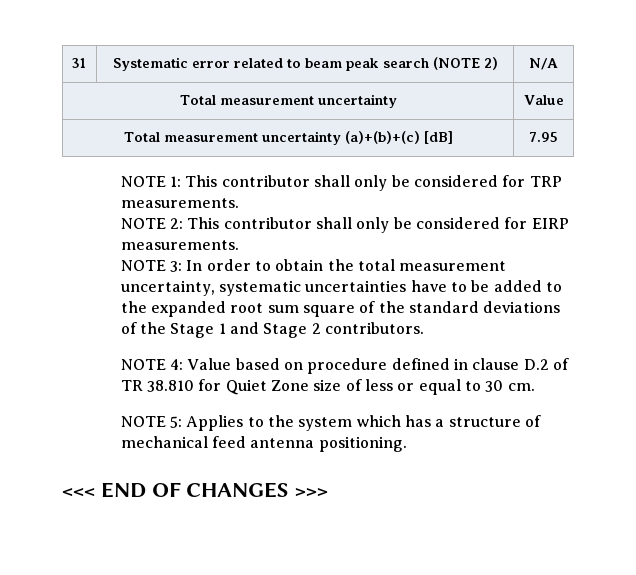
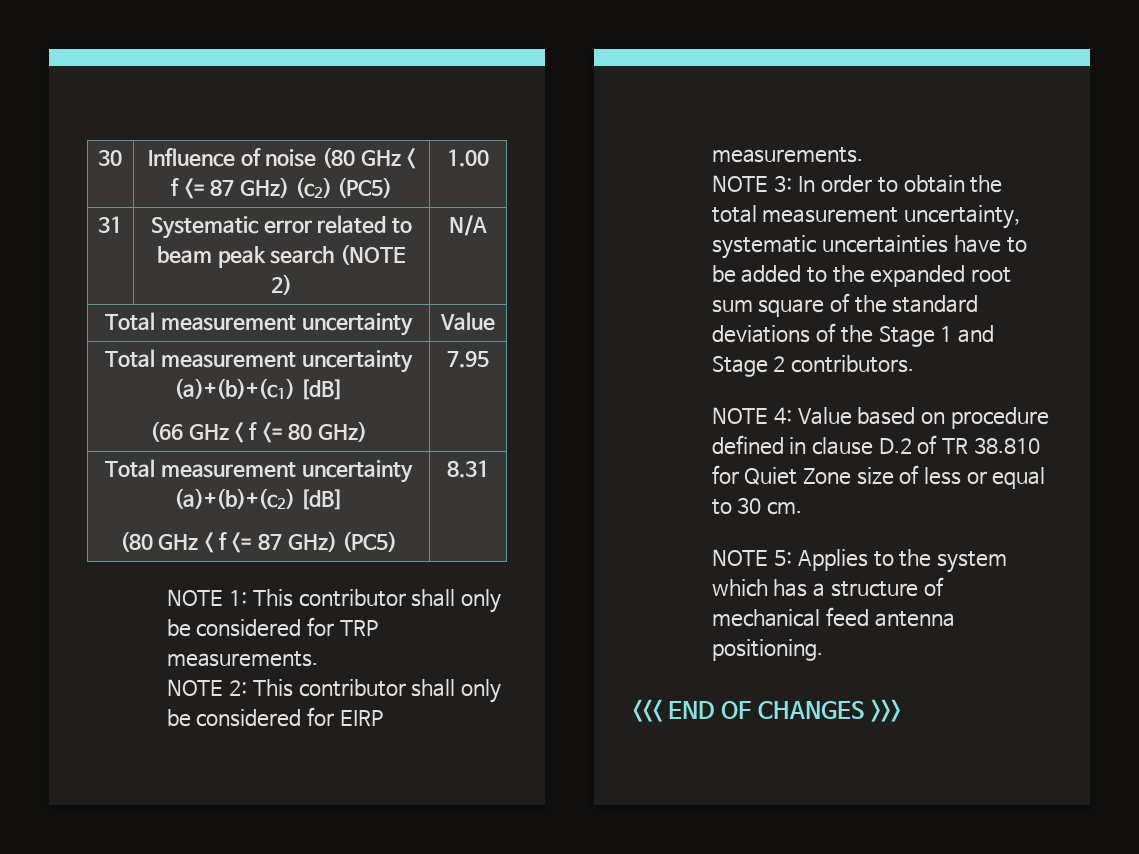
(71, 63) none -> [97,150,122,166] [147,147,417,169] [170,177,393,199] [447,149,489,167] 30 | Influence of noise (80 GHz < f <= 87 GHz) (c2) (PC5) | 1.00 //
[344,131,453,144] [529,132,558,142] (a)+(b)+(c) [dB] | 7.95 -> [173,378,344,400] [149,421,368,443] [447,350,489,368] [104,459,414,483] [173,488,344,510] [119,531,398,553] [447,460,489,478] (a)+(b)+(c1) [dB] // (66 GHz < f <= 80 GHz) | 7.95 // Total measurement uncertainty (a)+(b)+(c2) [dB] // (80 GHz < f <= 87 GHz) (PC5) | 8.31

